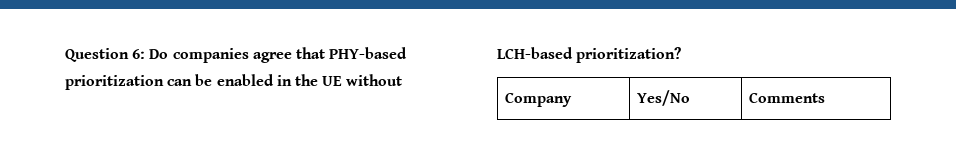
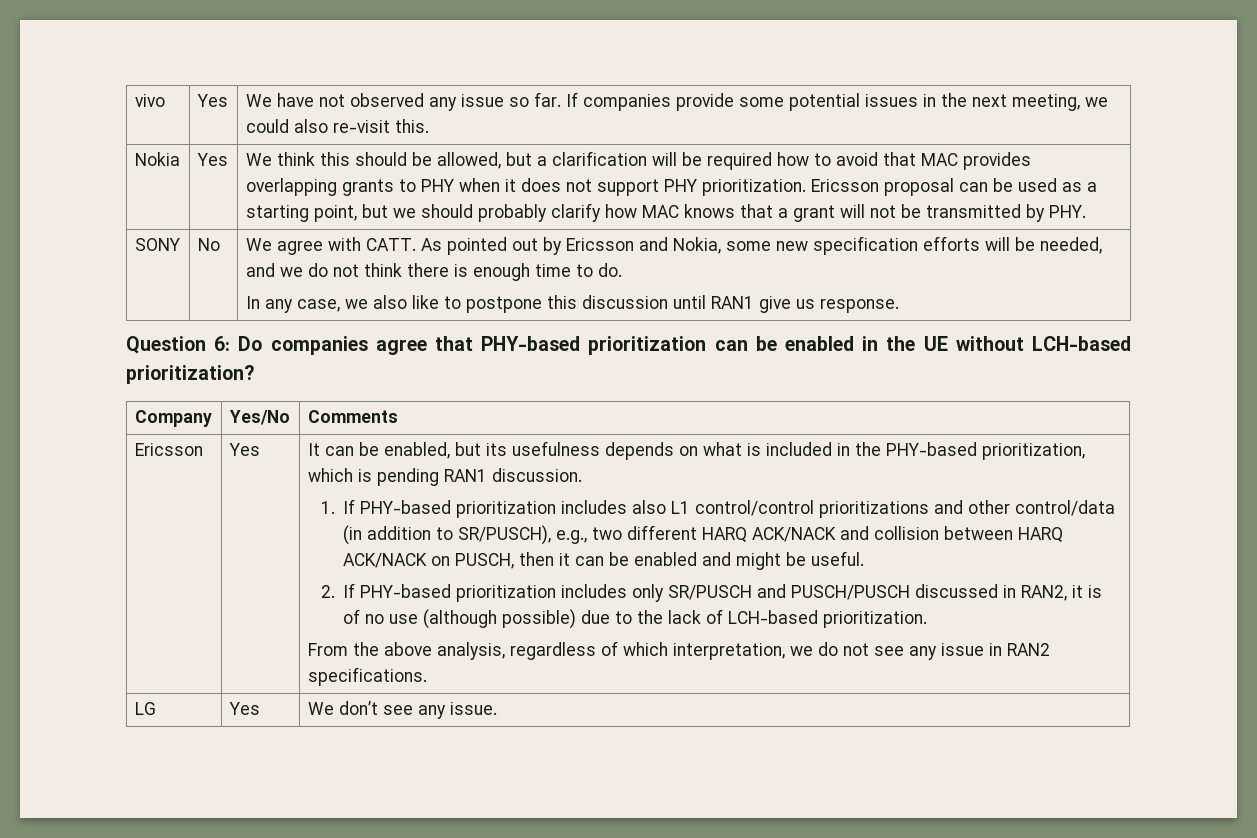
(65, 55) none -> [134,94,165,107] [196,94,228,107] [245,92,1108,111] [245,119,429,133] [134,152,180,166] [196,153,228,166] [245,151,1031,170] [245,178,1097,196] [245,203,1086,222] [134,238,180,251] [197,238,220,251] [245,236,1102,255] [245,263,622,281] [245,295,899,313] vivo | Yes | We have not observed any issue so far. If companies provide some potential issues in the next meeting, we could also re-visit this. // Nokia | Yes | We think this should be allowed, but a clarification will be required how to avoid that MAC provides overlapping grants to PHY when it does not support PHY prioritization. Ericsson proposal can be used as a starting point, but we should probably clarify how MAC knows that a grant will not be transmitted by PHY. // SONY | No | We agree with CATT. As pointed out by Ericsson and Nokia, some new specification efforts will be needed, and we do not think there is enough time to do. // In any case, we also like to postpone this discussion until RAN1 give us response. //
(825, 97) none -> [134,443,203,456] [228,443,260,456] [307,441,1085,460] [307,468,582,486] [320,499,1116,518] [343,525,1064,545] [343,551,865,570] [320,583,1103,602] [343,609,928,629] [307,641,1050,660] [307,667,427,686] [134,702,156,715] [228,702,260,715] [307,701,497,719] // Ericsson | Yes | It can be enabled, but its usefulness depends on what is included in the PHY-based prioritization, which is pending RAN1 discussion. // 1. If PHY-based prioritization includes also L1 control/control prioritizations and other control/data (in addition to SR/PUSCH), e.g., two different HARQ ACK/NACK and collision between HARQ ACK/NACK on PUSCH, then it can be enabled and might be useful. // 2. If PHY-based prioritization includes only SR/PUSCH and PUSCH/PUSCH discussed in RAN2, it is of no use (although possible) due to the lack of LCH-based prioritization. // From the above analysis, regardless of which interpretation, we do not see any issue in RAN2 specifications. // LG | Yes | We don’t see any issue.

